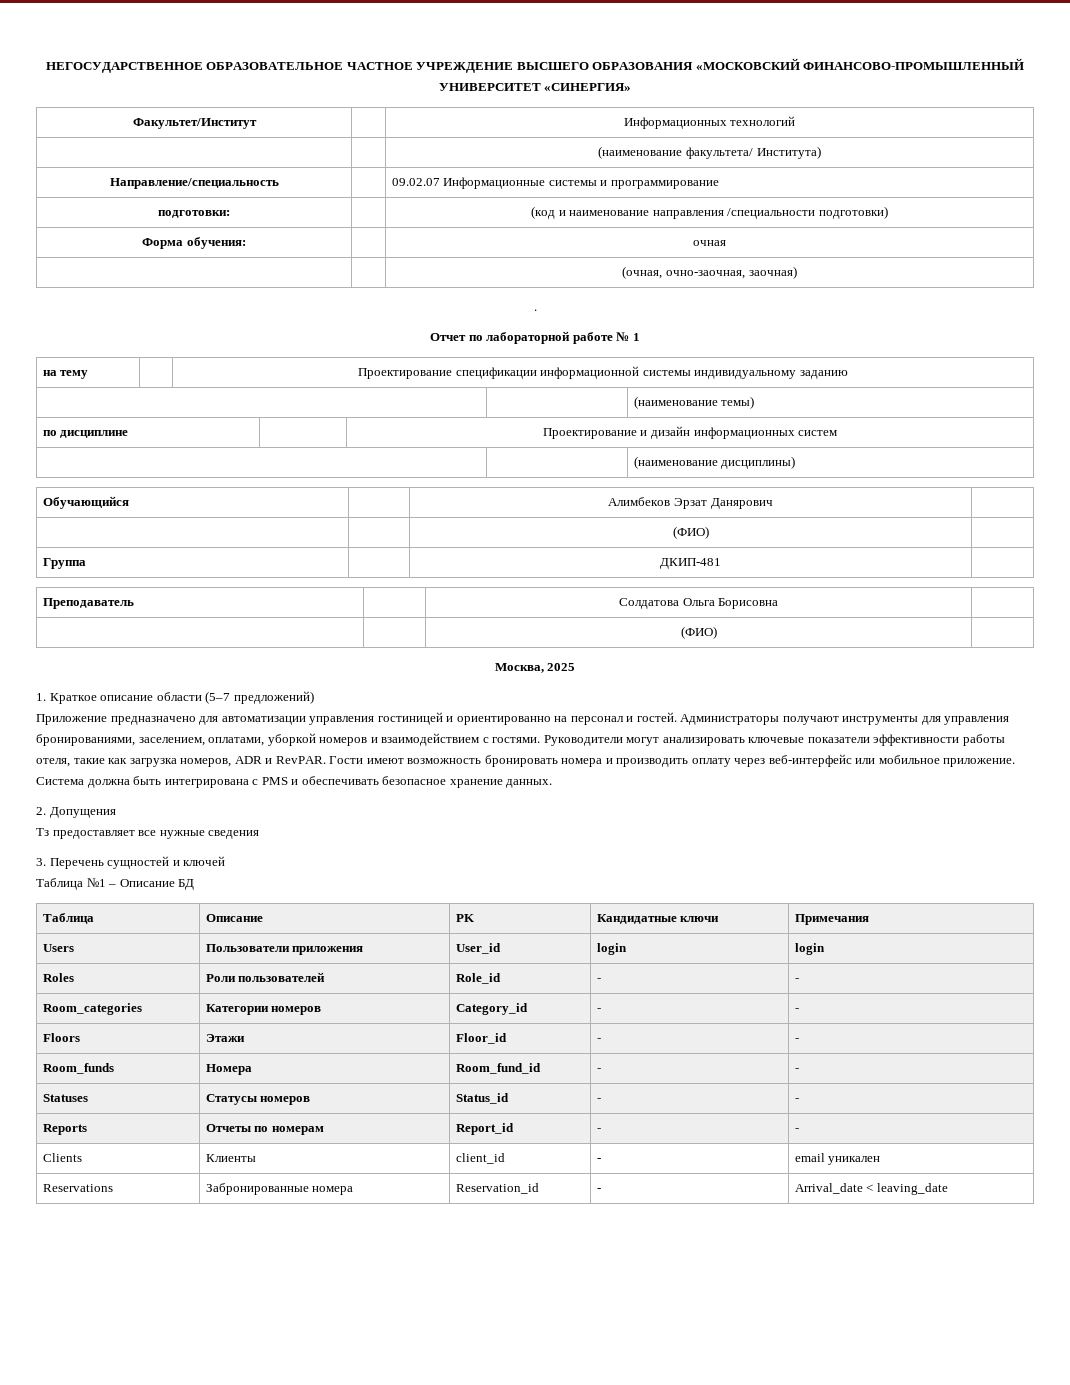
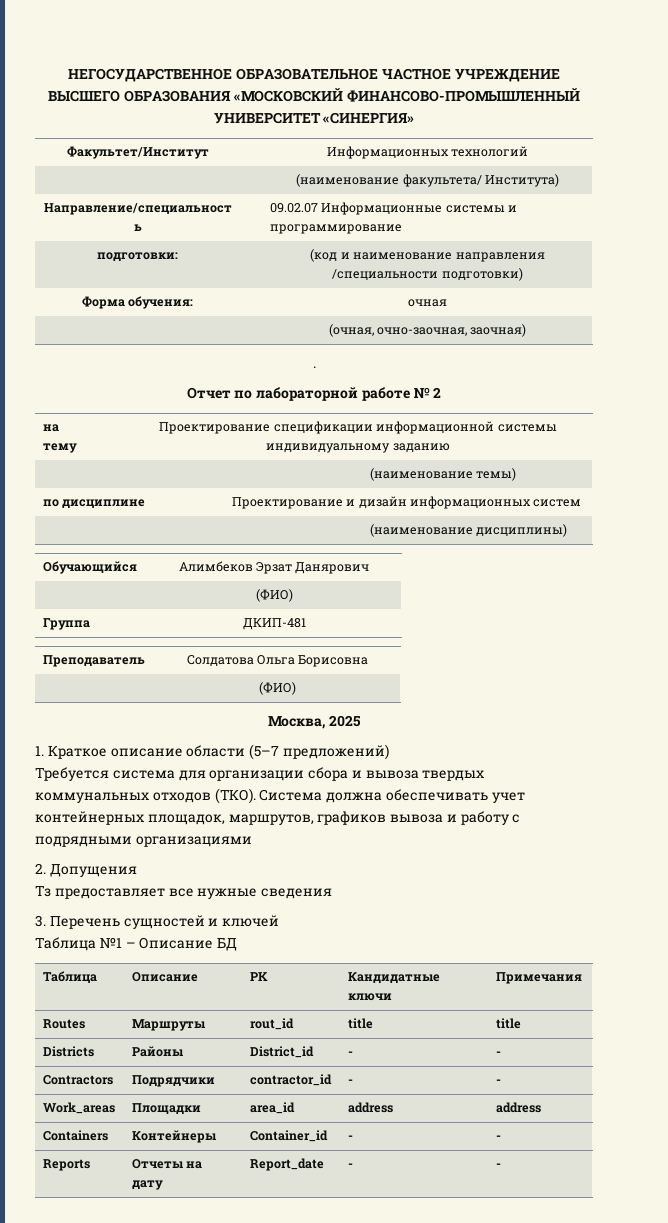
[632,333,640,341] 1 -> [433,387,442,398] 2
[36,712,1010,725] [36,733,1005,746] [36,754,1016,767] [36,776,553,788] Приложение предназначено для автоматизации управления гостиницей и ориентированно на персонал и гостей. Администраторы получают инструменты для управления бронированиями, заселением, оплатами, уборкой номеров и взаимодействием с гостями. Руководители могут анализировать ключевые показатели эффективности работы отеля, такие как загрузка номеров, ADR и RevPAR. Гости имеют возможность бронировать номера и производить оплату через веб-интерфейс или мобильное приложение. Система должна быть интегрирована с PMS и обеспечивать безопасное хранение данных. -> [35,767,485,781] [35,788,525,804] [35,811,521,825] [35,836,252,847] Требуется система для организации сбора и вывоза твердых коммунальных отходов (ТКО). Система должна обеспечивать учет контейнерных площадок, маршрутов, графиков вывоза и работу с подрядными организациями
[42,944,74,952] [205,944,364,955] [455,943,501,954] [596,943,627,955] [794,943,825,955] [42,973,74,982] [205,972,326,982] [455,973,501,984] [596,978,601,982] [794,978,799,982] [42,1003,142,1015] [205,1004,322,1015] [455,1003,528,1015] [596,1008,601,1012] [794,1008,799,1012] [42,1033,80,1042] [205,1034,245,1042] [455,1033,507,1044] [596,1038,601,1042] [794,1038,799,1042] [42,1063,114,1074] [205,1064,252,1075] [455,1063,541,1074] [596,1068,601,1072] [794,1068,799,1072] [42,1094,88,1102] [205,1094,311,1105] [455,1093,509,1104] Users | Пользователи приложения | User_id | login | login // Roles | Роли пользователей | Role_id | - | - // Room_categories | Категории номеров | Category_id | - | - // Floors | Этажи | Floor_id | - | - // Room_funds | Номера | Room_fund_id | - | - // Statuses | Статусы номеров | Status_id -> [43,1019,86,1029] [132,1019,206,1031] [250,1018,295,1030] [348,1018,374,1029] [496,1018,522,1029] [43,1046,95,1057] [132,1046,184,1057] [250,1046,315,1058] [348,1051,354,1056] [496,1051,502,1056] [43,1075,114,1085] [132,1075,216,1087] [250,1074,333,1086] [348,1079,354,1084] [496,1079,502,1084] [43,1102,116,1114] [132,1103,202,1114] [250,1102,296,1114] [348,1102,394,1113] [496,1102,542,1113] [43,1130,109,1141] [132,1130,217,1143] [250,1130,329,1142] Routes | Маршруты | rout_id | title | title // Districts | Районы | District_id | - | - // Contractors | Подрядчики | contractor_id | - | - // Work_areas | Площадки | area_id | address | address // Containers | Контейнеры | Container_id
[254,1126,324,1135] [455,1123,514,1135] [596,1128,601,1132] [794,1128,799,1132] [42,1153,82,1162] [205,1154,256,1162] [455,1153,505,1164] [596,1158,601,1162] [794,1153,881,1165] [42,1184,113,1192] [205,1183,354,1195] [455,1183,539,1194] [596,1188,601,1192] [794,1183,948,1195] по номерам | Report_id | - | - // Clients | Клиенты | client_id | - | email уникален // Reservations | Забронированные номера | Reservation_id | - | Arrival_date < leaving_date -> [186,1161,203,1169] [132,1180,164,1190] [250,1158,325,1171] [348,1163,354,1168] [496,1163,502,1168] на дату | Report_date | - | -

